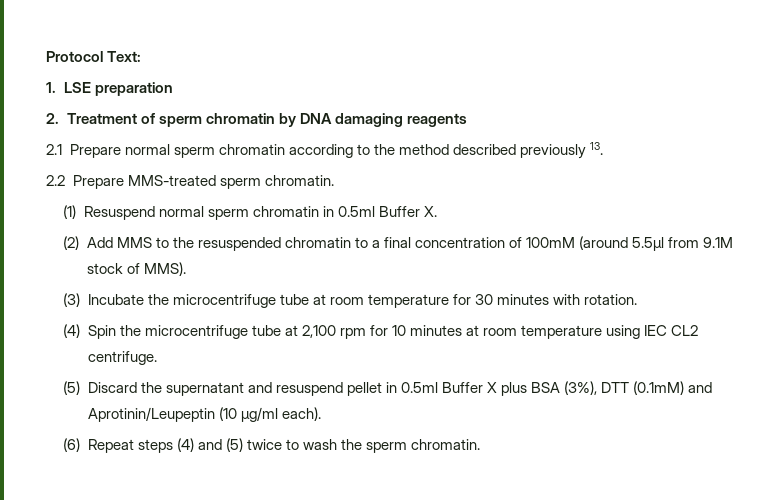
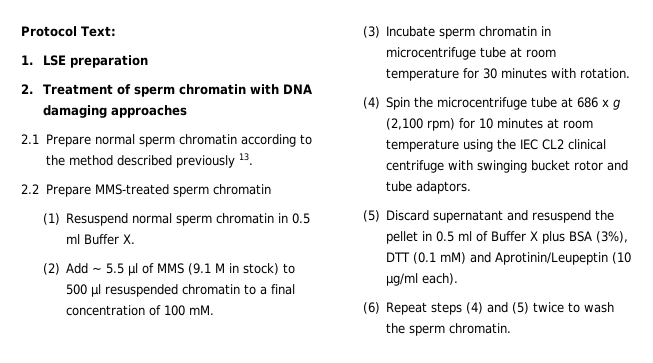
[278,113,296,127] by -> [249,84,279,94] with
[406,113,467,127] reagents -> [110,105,187,118] approaches
[264,175,334,186] chromatin. -> [212,184,271,195] chromatin
[337,206,375,217] 0.5ml -> [292,213,311,224] [66,234,81,244] 0.5 ml
[116,237,194,248] MMS to the -> [92,263,296,276] [66,284,102,297] ~ 5.5 μl of MMS (9.1 M in stock) to 500 μl
[526,236,734,251] [86,262,186,276] 100mM (around 5.5μl from 9.1M stock of MMS). -> [164,305,215,316] 100 mM.
[147,294,169,305] the -> [439,26,552,39] sperm chromatin in
[301,325,366,339] 2,100 rpm -> [577,97,621,110] [386,118,456,131] 686 x g (2,100 rpm)
(641, 332) none -> [497,139,517,150] the
[87,351,157,365] centrifuge. -> [568,139,607,150] [386,160,629,173] [386,181,472,194] clinical centrifuge with swinging bucket rotor and tube adaptors.
[140,382,162,393] the -> (430, 215) none
(343, 389) none -> [595,210,615,221] the
[401,382,439,393] 0.5ml -> [436,231,489,242] 0.5 ml of
[633,381,685,395] (0.1mM) -> [413,252,467,264] (0.1 mM)

